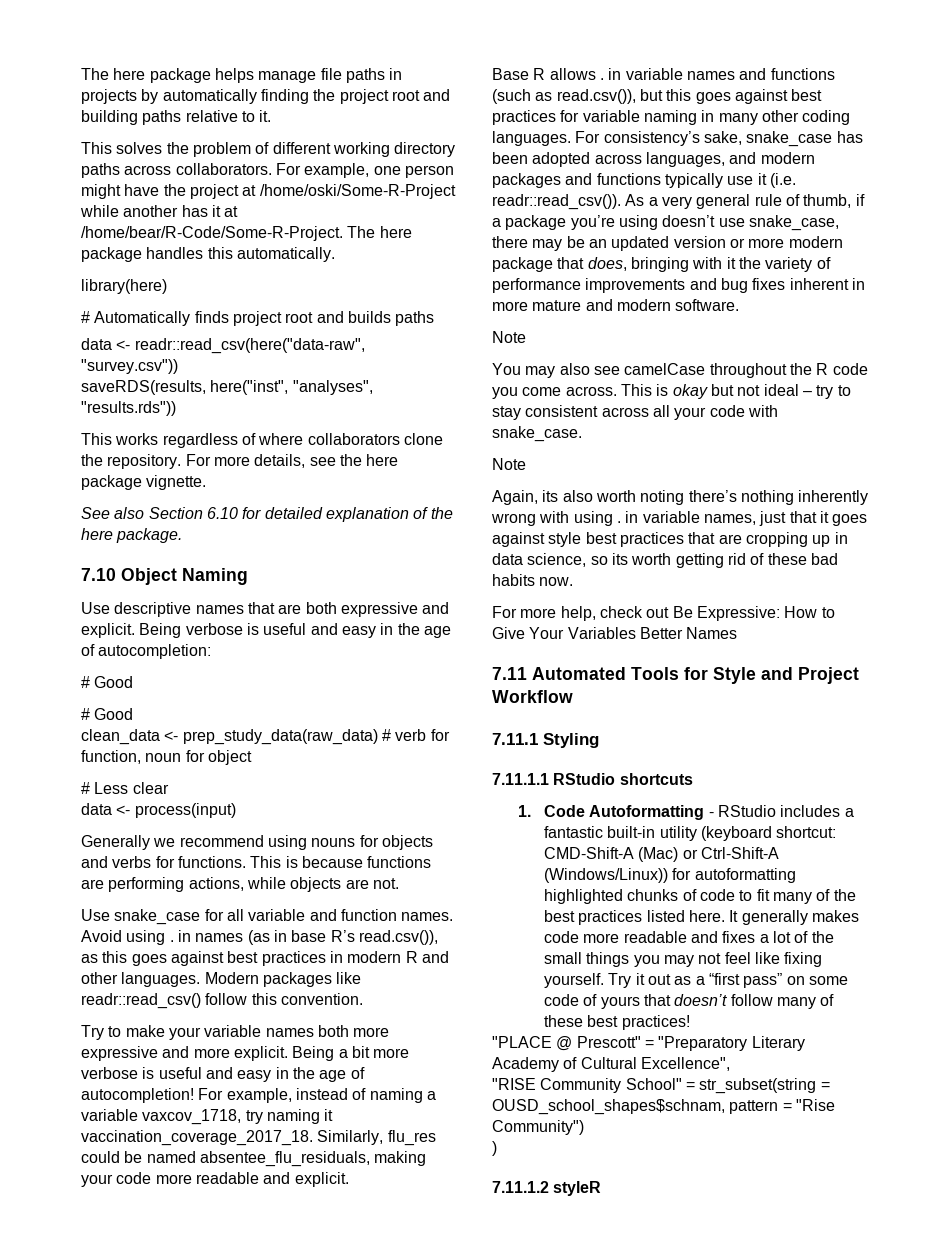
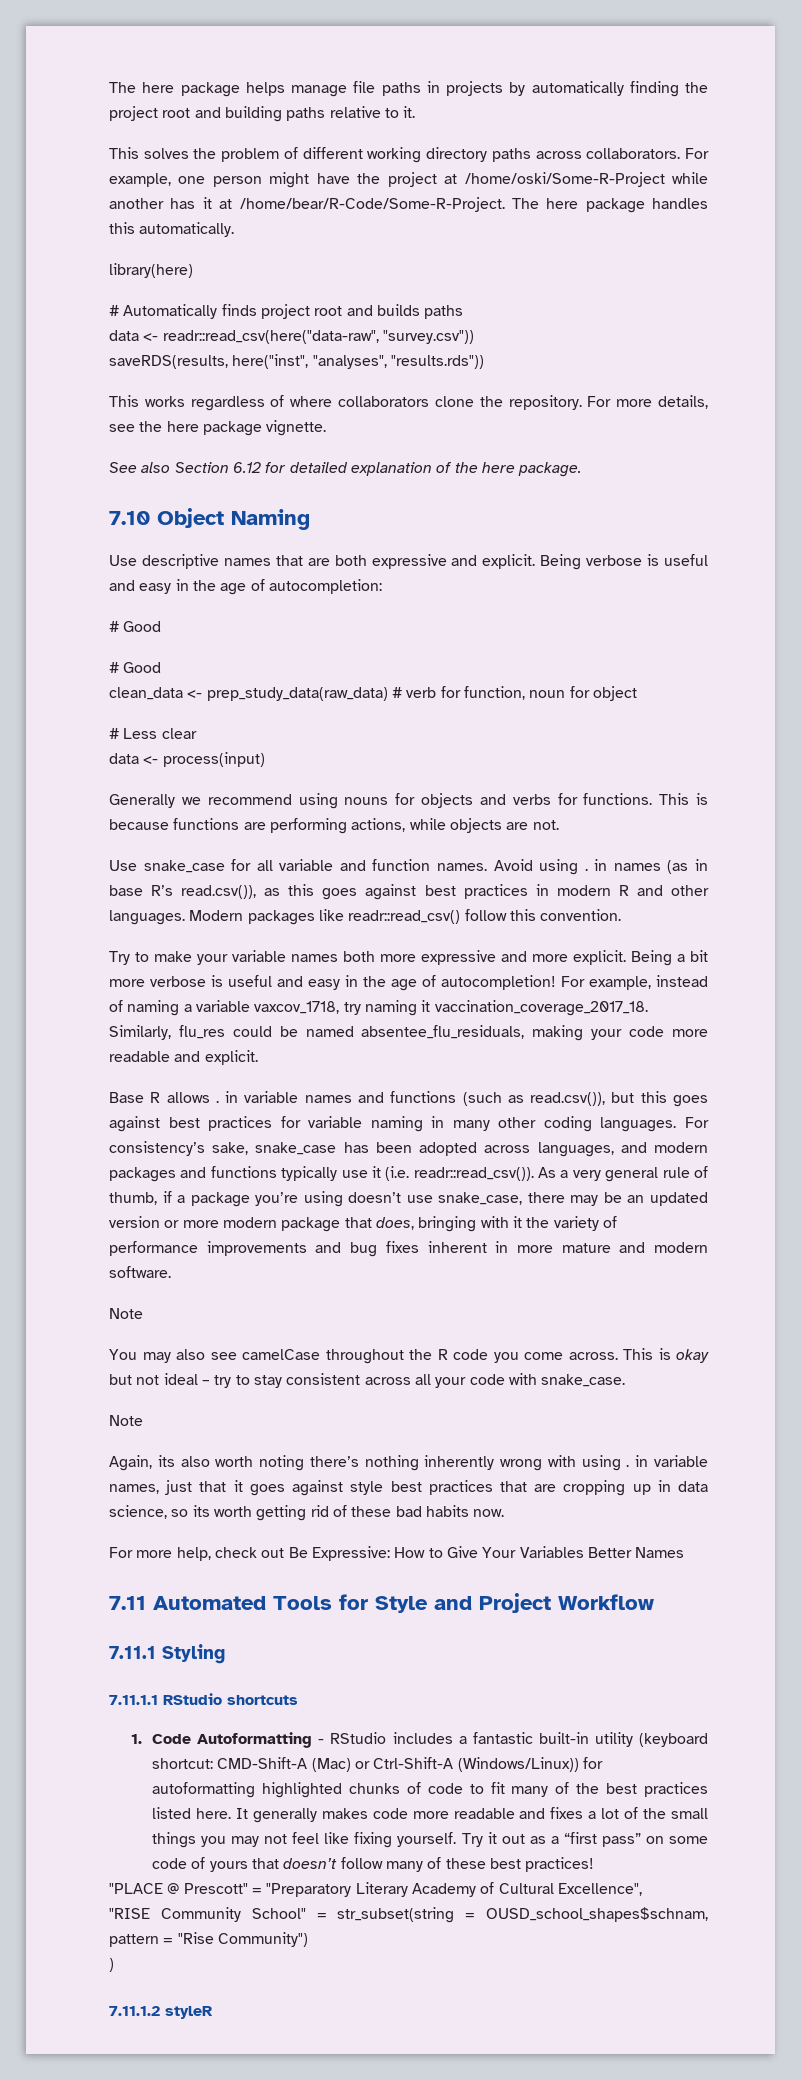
[206,507,238,519] 6.10 -> [232,462,261,473] 6.12

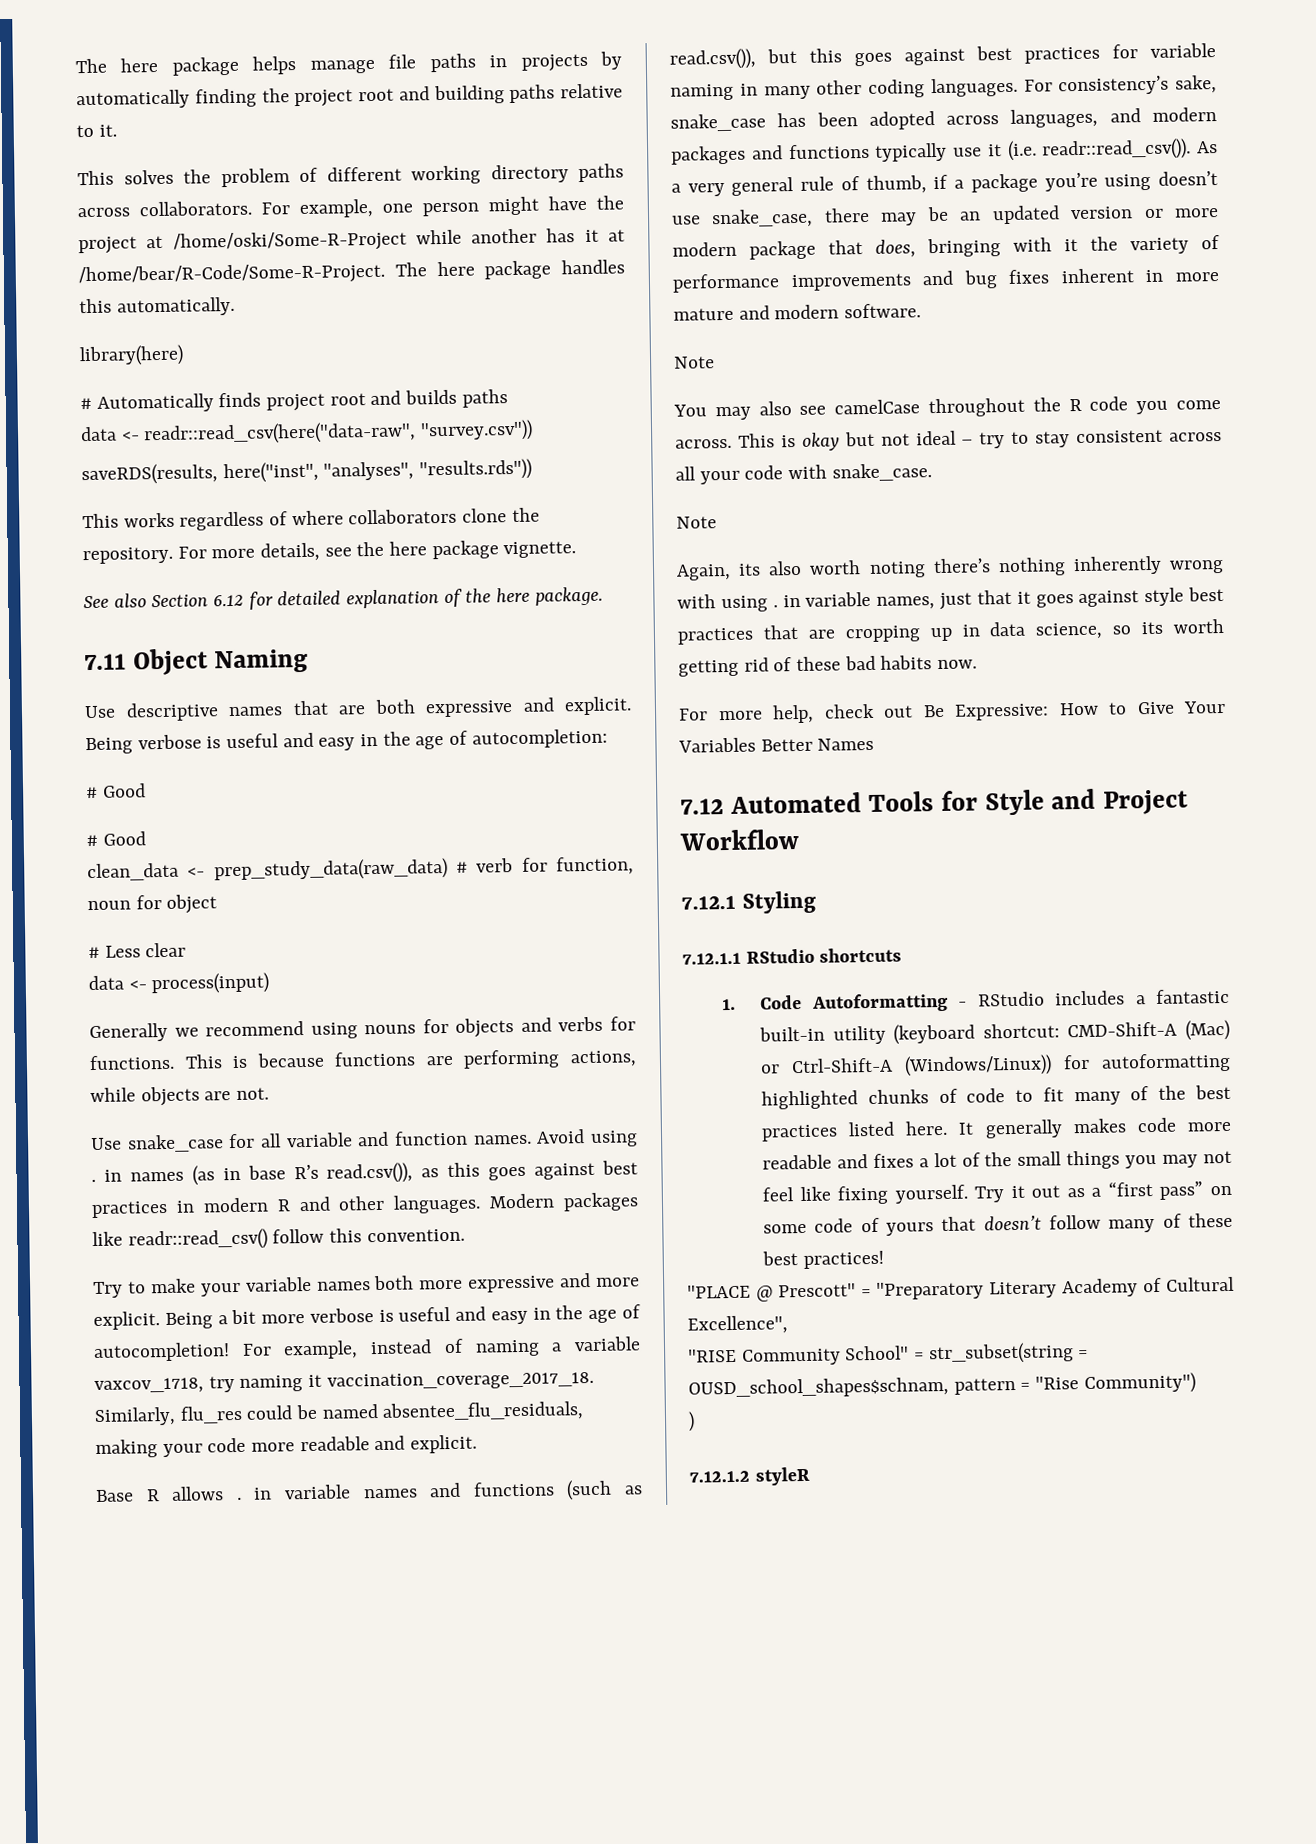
[109,511,150,525] 7.10 -> [84,653,126,671] 7.11
[109,1596,146,1610] 7.11 -> [680,798,724,815] 7.12
[109,1646,156,1659] 7.11.1 -> [681,895,736,910] 7.12.1
[109,1695,158,1705] 7.11.1.1 -> [682,952,741,965] 7.12.1.1
[109,2006,160,2016] 7.11.1.2 -> [689,1470,750,1483] 7.12.1.2

